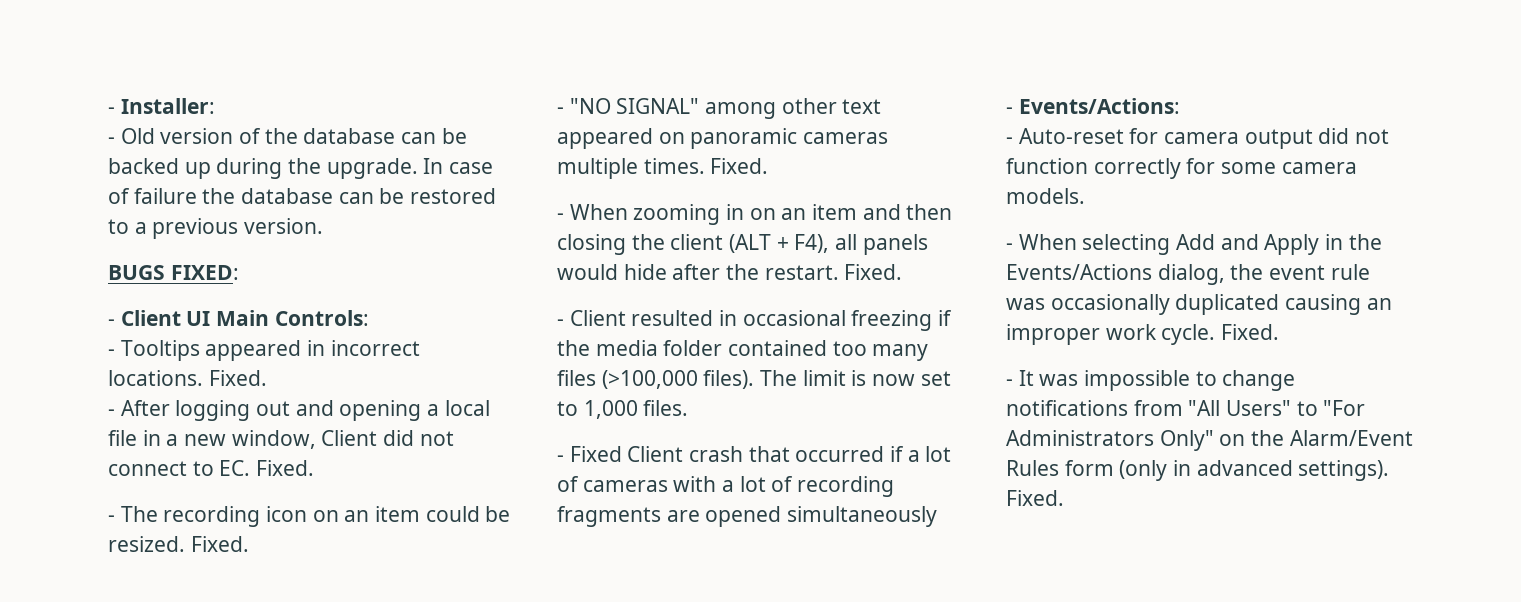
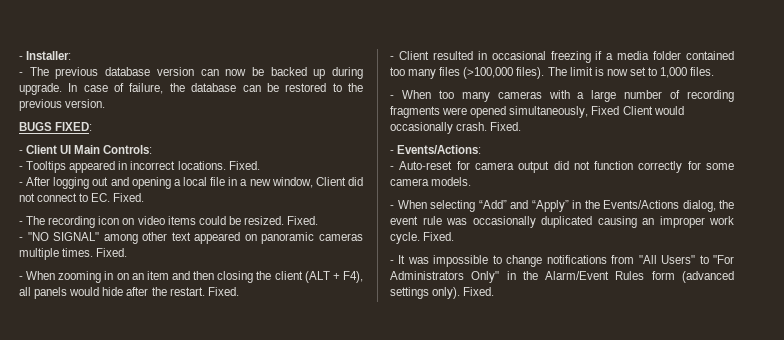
[120,128,437,144] Old version of the database can -> [29,67,247,79] The previous database version can now
[288,158,322,174] the -> (363, 73) none
[133,188,197,204] failure -> [129,83,164,94] failure,
[134,222,147,234] a -> [348,83,364,92] the
[344,506,421,522] an item -> [137,216,196,225] video items
[557,340,590,356] the -> [606,53,614,60] a
[569,446,952,462] [557,476,579,492] Fixed Client crash that occurred if a lot of -> [401,90,490,102] When too many
[739,476,766,492] lot -> [591,90,663,102] large number
[666,506,938,527] are opened simultaneously -> [442,106,684,118] [390,122,522,134] were opened simultaneously, Fixed Client would occasionally crash. Fixed.
[1176,234,1320,255] Add and Apply -> [478,200,569,212] “Add” and “Apply”
[1219,434,1246,446] on -> [506,271,516,280] in
[1119,460,1390,481] (only in advanced settings). -> [682,271,734,283] [390,287,461,299] (advanced settings only).

